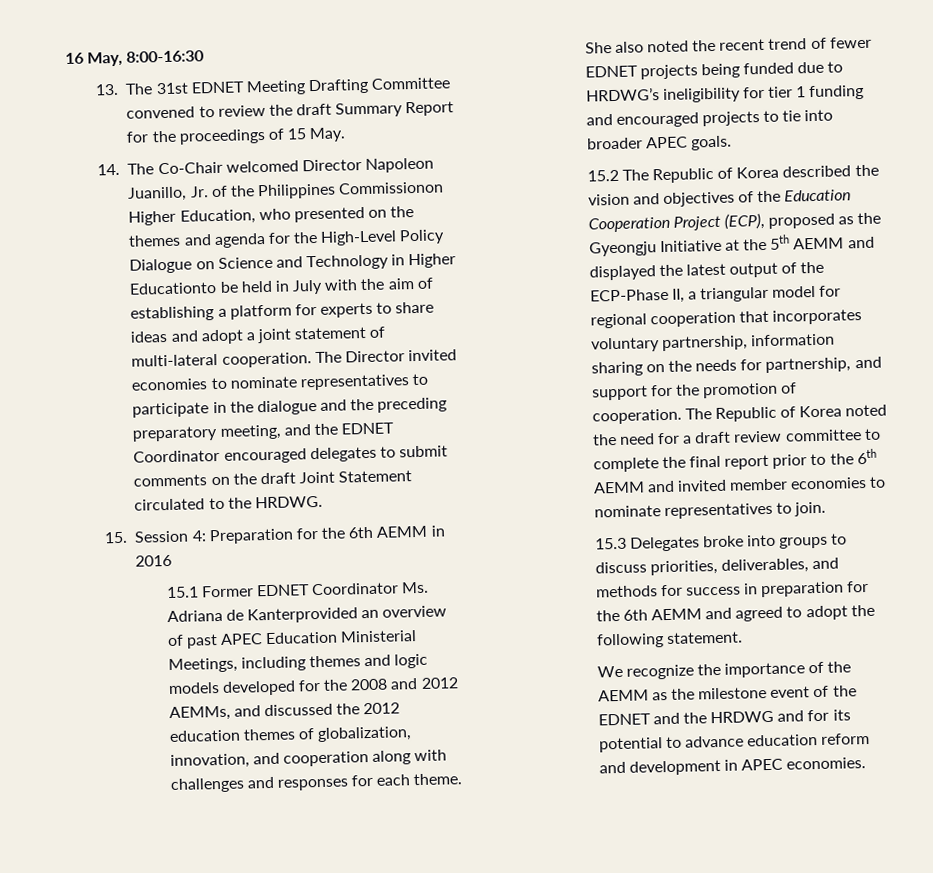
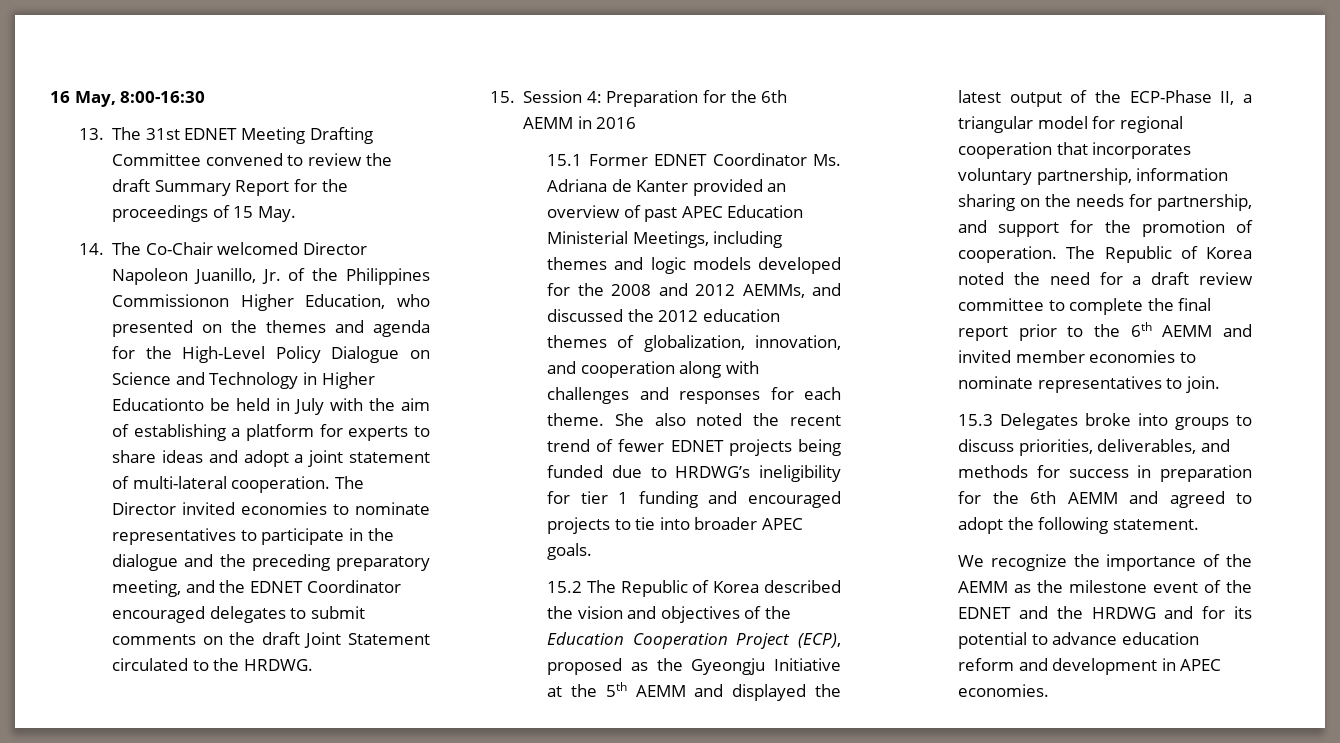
[246,607,358,624] Kanterprovided -> [636,179,763,196] Kanter provided

